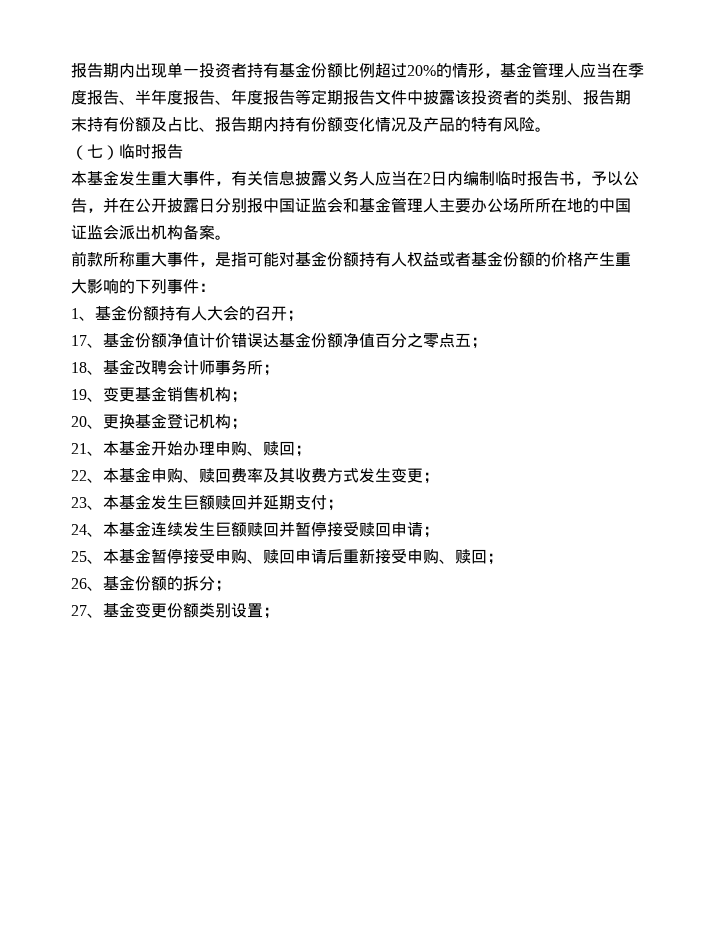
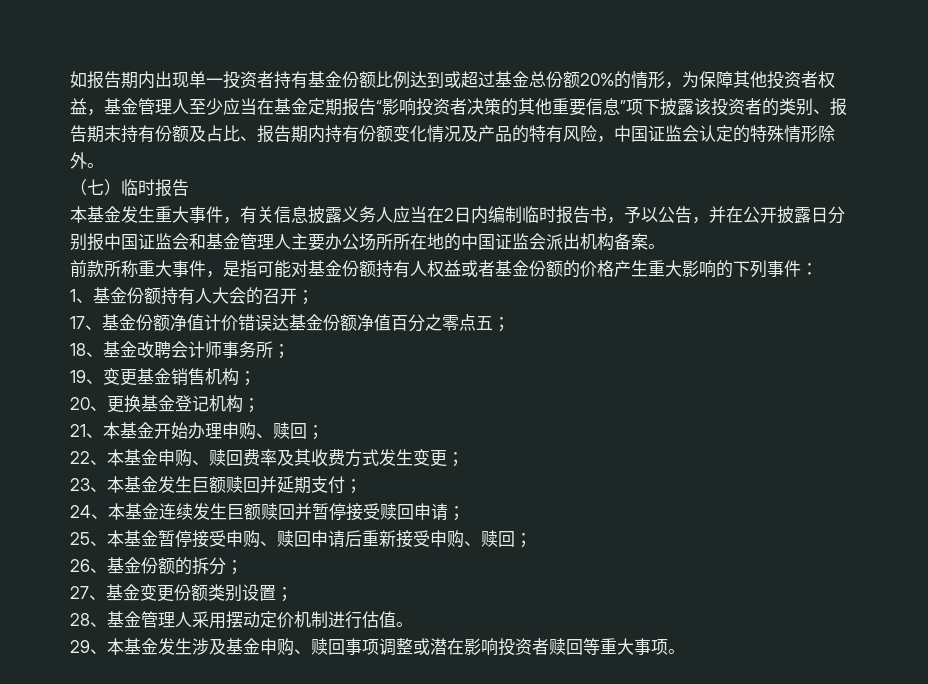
(71, 70) none -> [70,71,87,88] 如
[375,62,644,78] [71,89,423,105] 超过20%的情形，基金管理人应当在季度报告、半年度报告、年度报告等定期报告文件中 -> [410,71,835,89] [70,98,660,116] 达到或超过基金总份额20%的情形，为保障其他投资者权益，基金管理人至少应当在基金定期报告“影响投资者决策的其他重要信息”项下
(535, 124) none -> [597,125,835,143] [70,152,87,169] ，中国证监会认定的特殊情形除外
(279, 613) none -> [70,611,413,629] [70,638,685,656] // 28、基金管理人采用摆动定价机制进行估值。 // 29、本基金发生涉及基金申购、赎回事项调整或潜在影响投资者赎回等重大事项。

